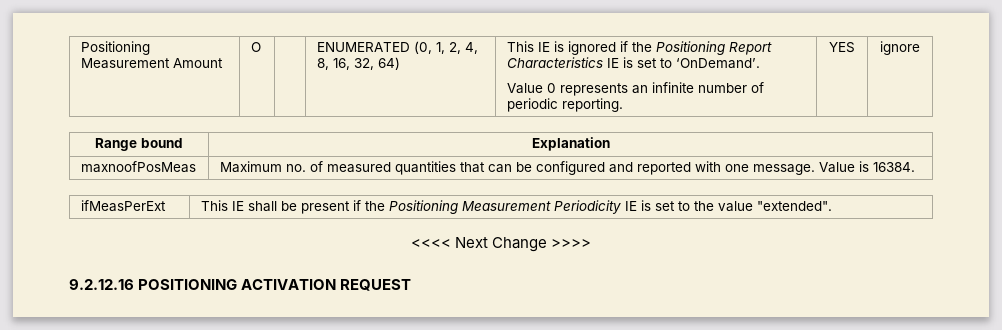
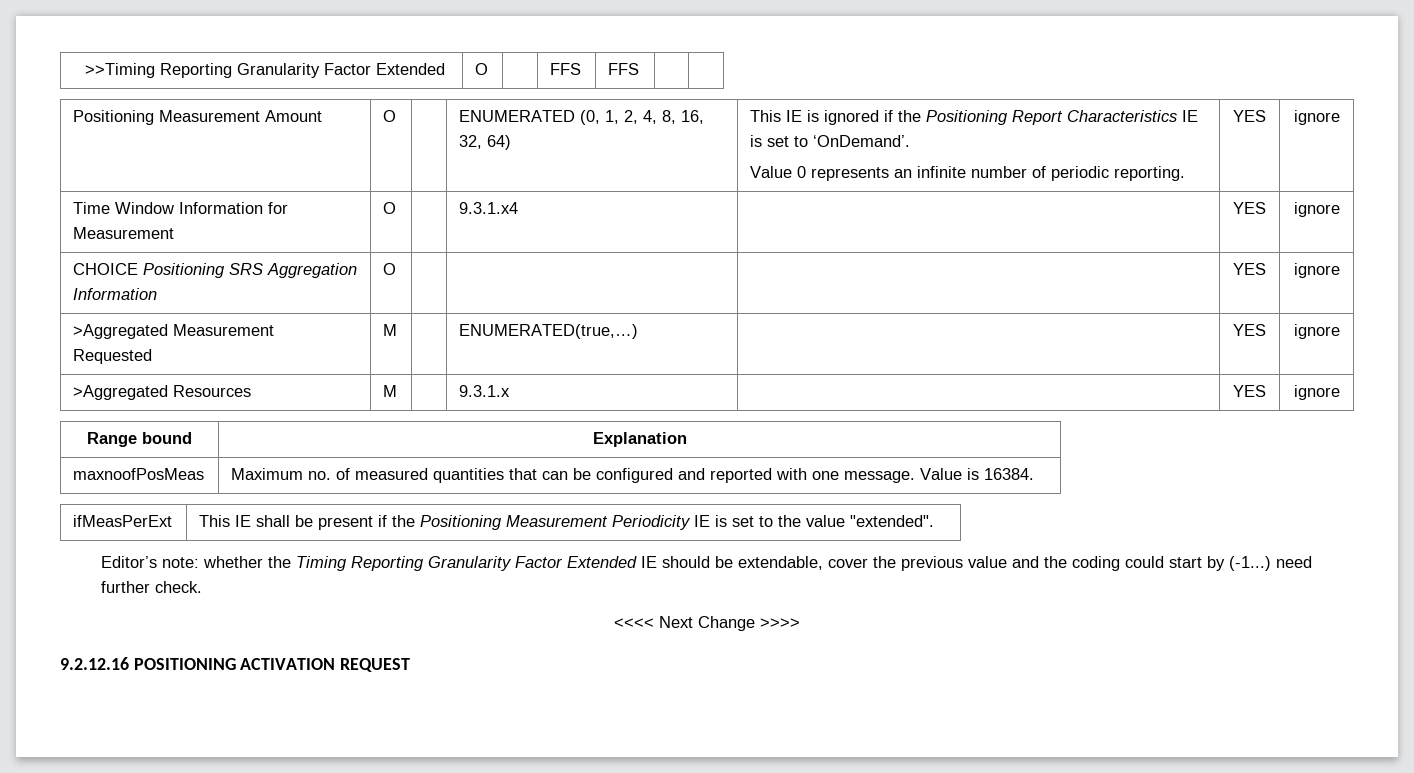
(80, 48) none -> [85,63,446,78] [475,63,489,75] [550,63,582,75] [608,63,640,75] >>Timing Reporting Granularity Factor Extended | O | | FFS | FFS | | //
(920, 48) none -> [73,202,289,214] [73,227,175,239] [383,202,397,214] [459,202,519,214] [1233,202,1266,214] [1293,202,1340,217] [73,263,358,278] [73,288,158,300] [383,263,397,275] [1233,263,1266,275] [1293,263,1340,278] [73,324,275,339] [73,349,153,364] [383,324,398,336] [459,324,639,339] [1233,324,1266,336] [1293,324,1340,339] [73,385,252,400] [383,385,398,397] [459,385,511,397] [1233,385,1266,397] [1293,385,1340,400] // Time Window Information for Measurement | O | | 9.3.1.x4 | | YES | ignore // CHOICE Positioning SRS Aggregation Information | O | | | | YES | ignore // >Aggregated Measurement Requested | M | | ENUMERATED(true,…) | | YES | ignore // >Aggregated Resources | M | | 9.3.1.x | | YES | ignore
(832, 206) none -> [100,556,1312,571] [100,581,202,593] // Editor’s note: whether the Timing Reporting Granularity Factor Extended IE should be extendable, cover the previous value and the coding could start by (-1...) need further check.

